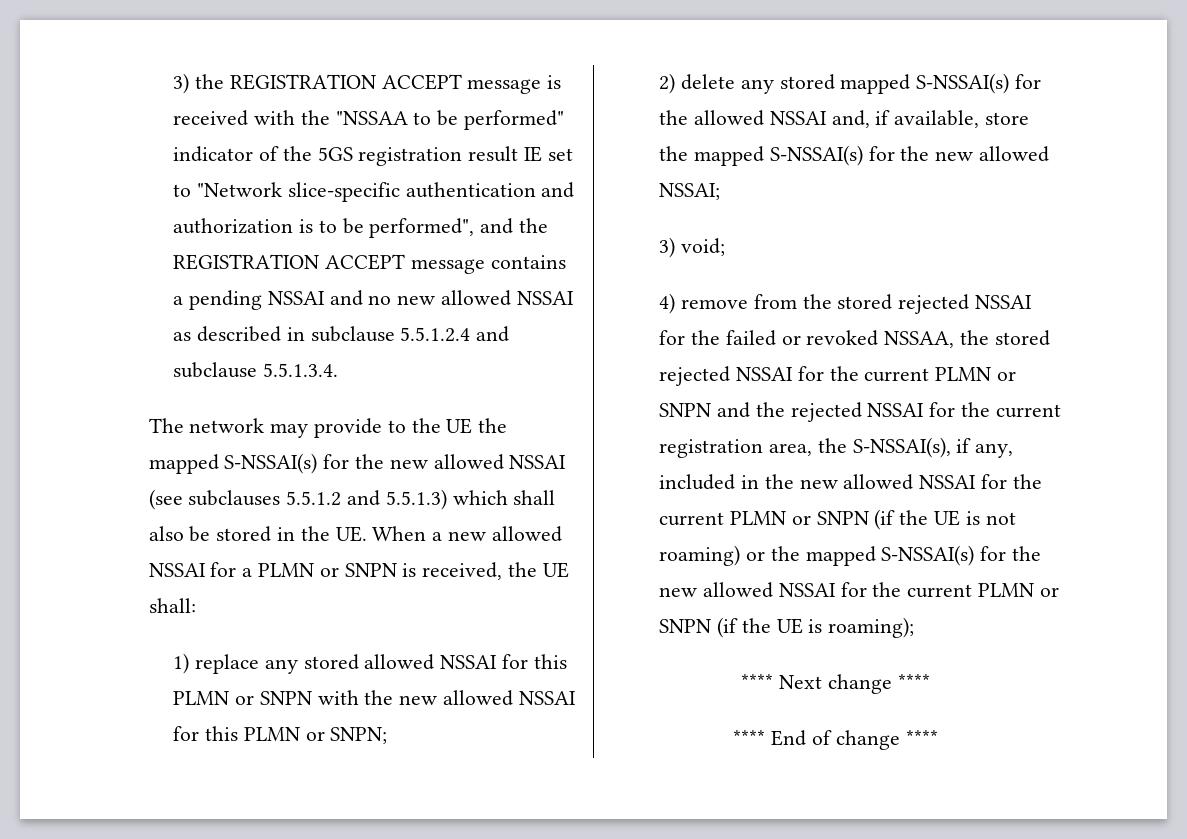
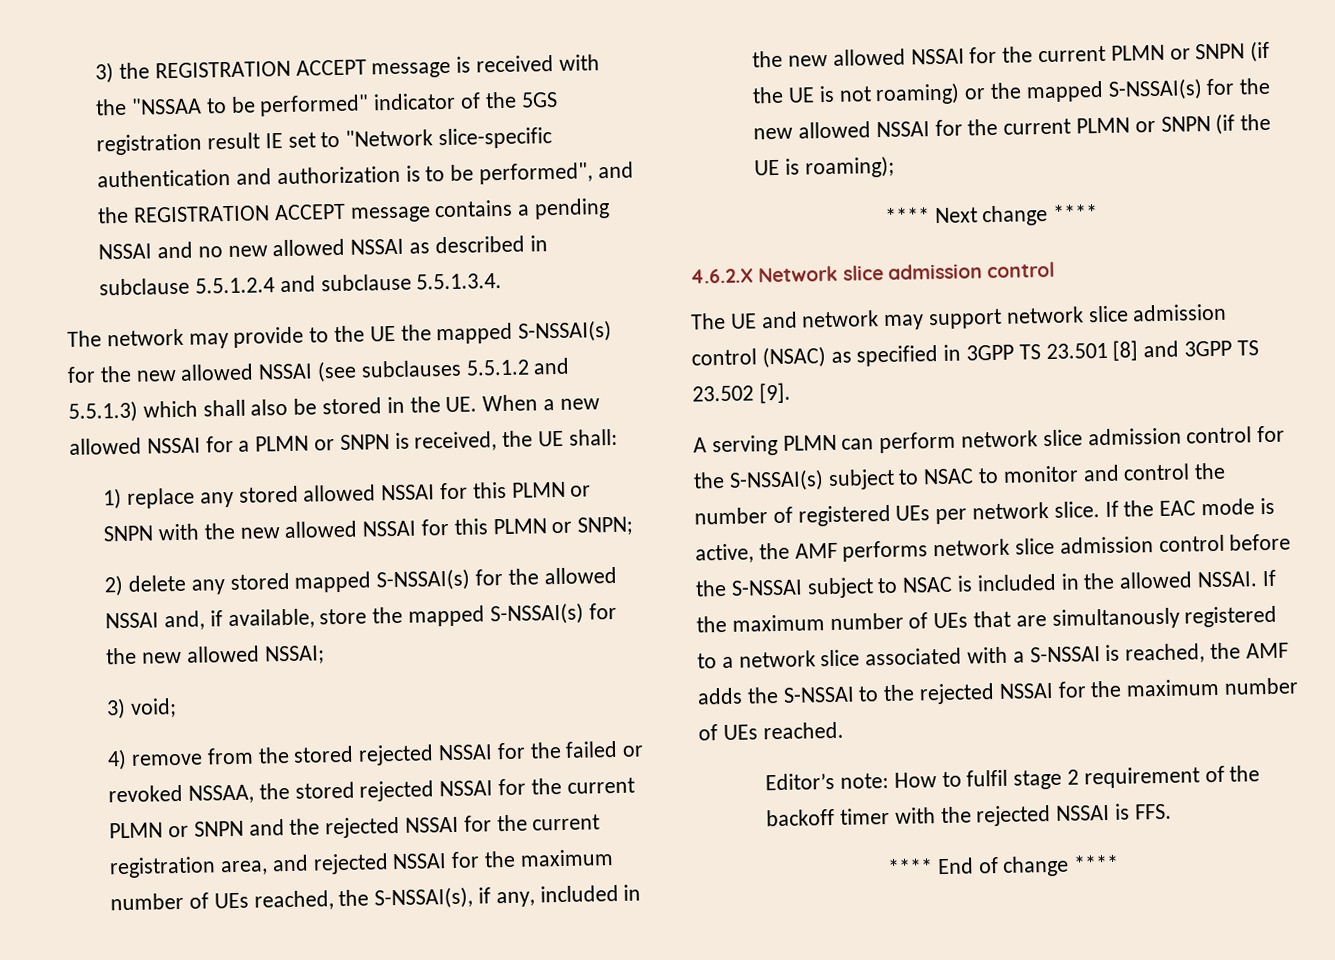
(813, 449) none -> [271,849,614,875] [110,890,334,911] and rejected NSSAI for the maximum number of UEs reached,
(930, 681) none -> [690,261,1056,284] [690,303,1228,331] [691,340,1259,369] [692,382,791,404] [693,425,1286,457] [693,462,1227,492] [694,497,1275,527] [695,533,1292,564] [695,569,1277,599] [696,605,1278,633] [697,642,1289,669] [697,677,1300,705] [698,721,844,741] [765,765,1261,791] [766,803,1172,827] // 4.6.2.X Network slice admission control // The UE and network may support network slice admission control (NSAC) as specified in 3GPP TS 23.501 [8] and 3GPP TS 23.502 [9]. // A serving PLMN can perform network slice admission control for the S-NSSAI(s) subject to NSAC to monitor and control the number of registered UEs per network slice. If the EAC mode is active, the AMF performs network slice admission control before the S-NSSAI subject to NSAC is included in the allowed NSSAI. If the maximum number of UEs that are simultanously registered to a network slice associated with a S-NSSAI is reached, the AMF adds the S-NSSAI to the rejected NSSAI for the maximum number of UEs reached. // Editor’s note: How to fulfil stage 2 requirement of the backoff timer with the rejected NSSAI is FFS.

